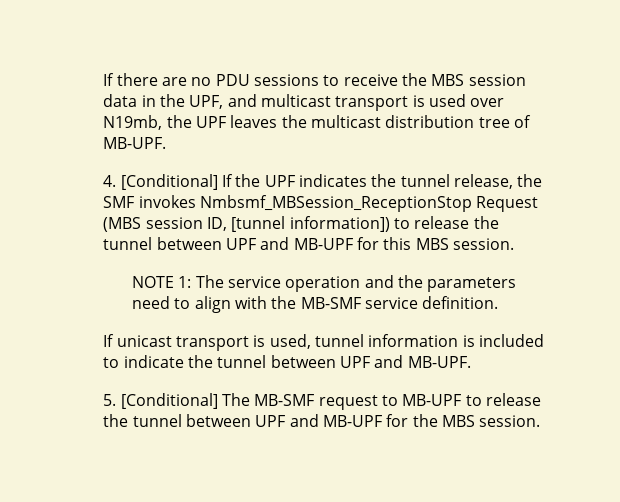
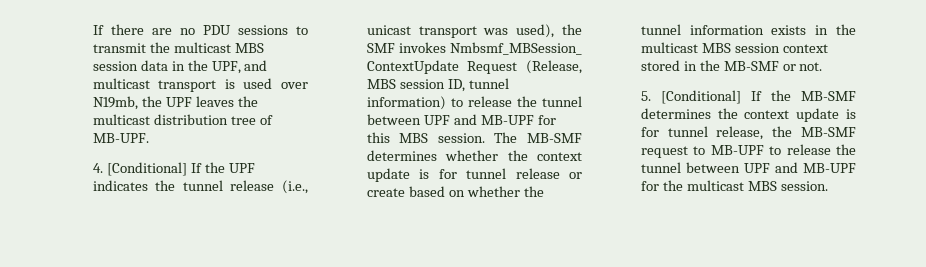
[343,73,428,86] receive the -> [92,42,231,53] transmit the multicast
[454,174,543,189] [103,195,539,212] [103,216,390,232] release, the SMF invokes Nmbsmf_MBSession_ReceptionStop Request (MBS session ID, [tunnel information]) -> [230,180,308,194] [366,24,582,38] [366,42,582,55] [366,60,582,74] [366,78,509,92] [366,96,446,110] release (i.e., unicast transport was used), the SMF invokes Nmbsmf_MBSession_ ContextUpdate Request (Release, MBS session ID, tunnel information)
[131,275,517,292] [131,296,499,313] [103,334,545,351] [103,355,471,368] [103,393,251,409] // NOTE 1: The service operation and the parameters need to align with the MB-SMF service definition. // If unicast transport is used, tunnel information is included to indicate the tunnel between UPF and MB-UPF. // 5. [Conditional] The -> [494,132,582,143] [366,150,582,161] [366,168,582,182] [366,186,544,197] [640,24,856,35] [640,42,828,53] [640,60,823,71] [640,90,856,104] [640,108,856,122] [640,126,793,140] The MB-SMF determines whether the context update is for tunnel release or create based on whether the tunnel information exists in the multicast MBS session context stored in the MB-SMF or not. // 5. [Conditional] If the MB-SMF determines the context update is for tunnel release, the
(438, 420) none -> [686,180,744,191] multicast

